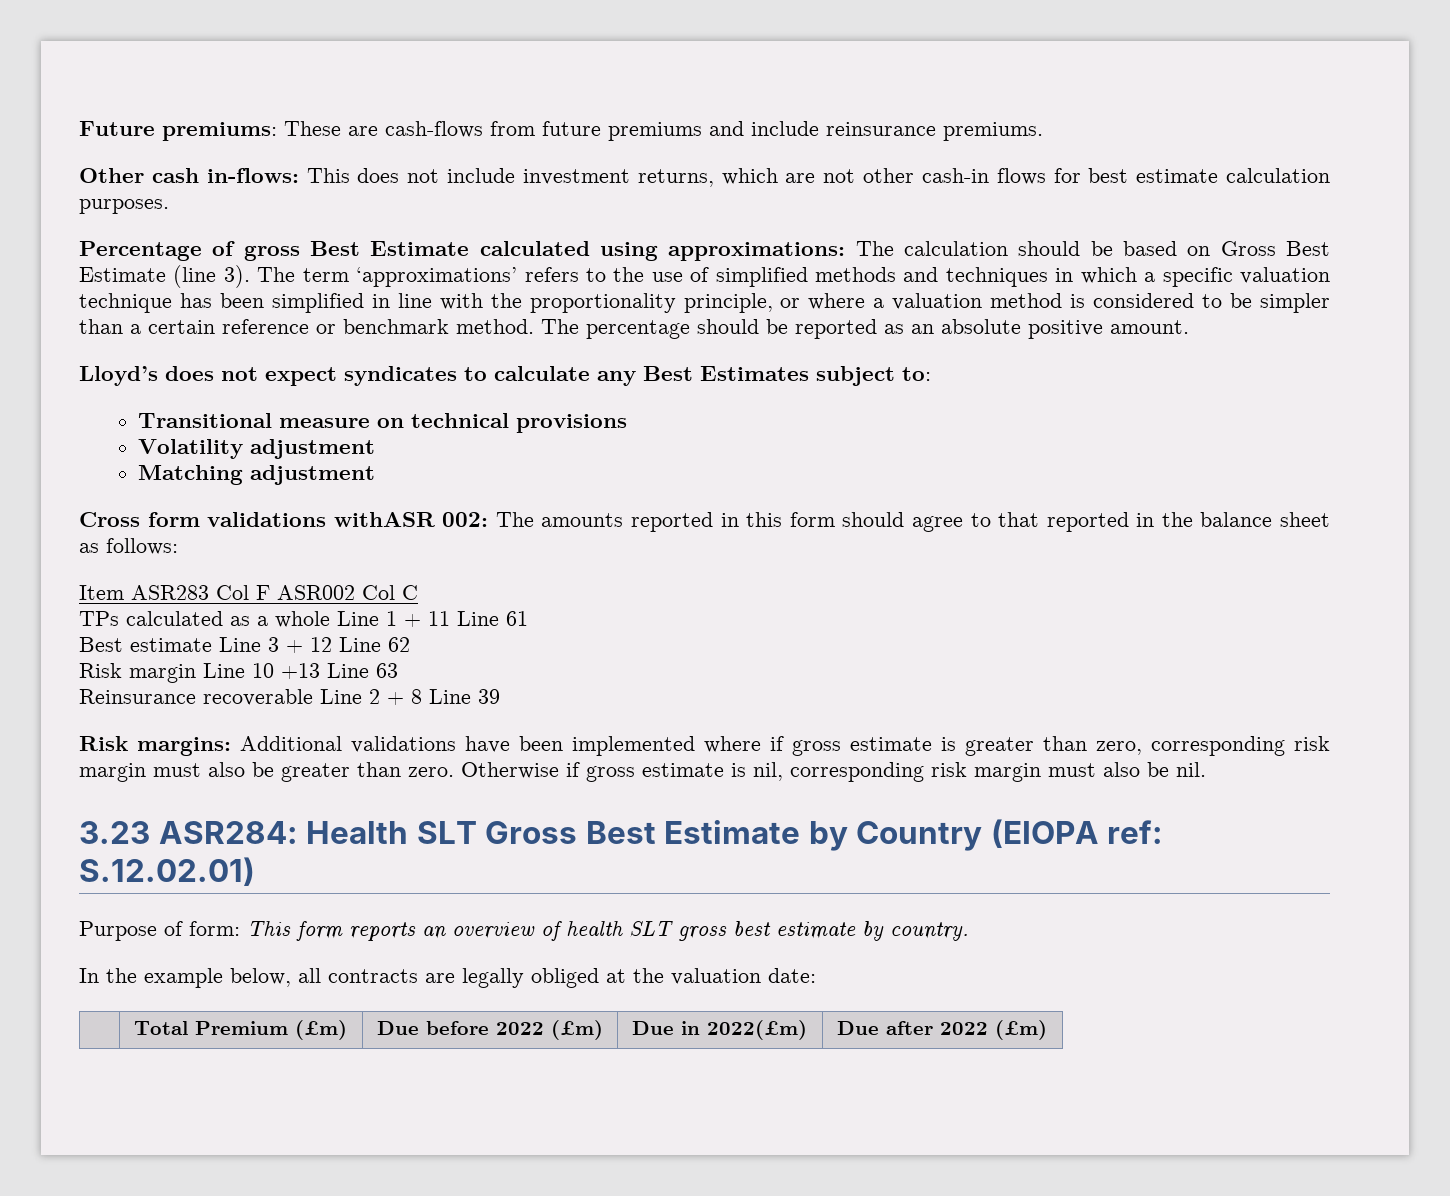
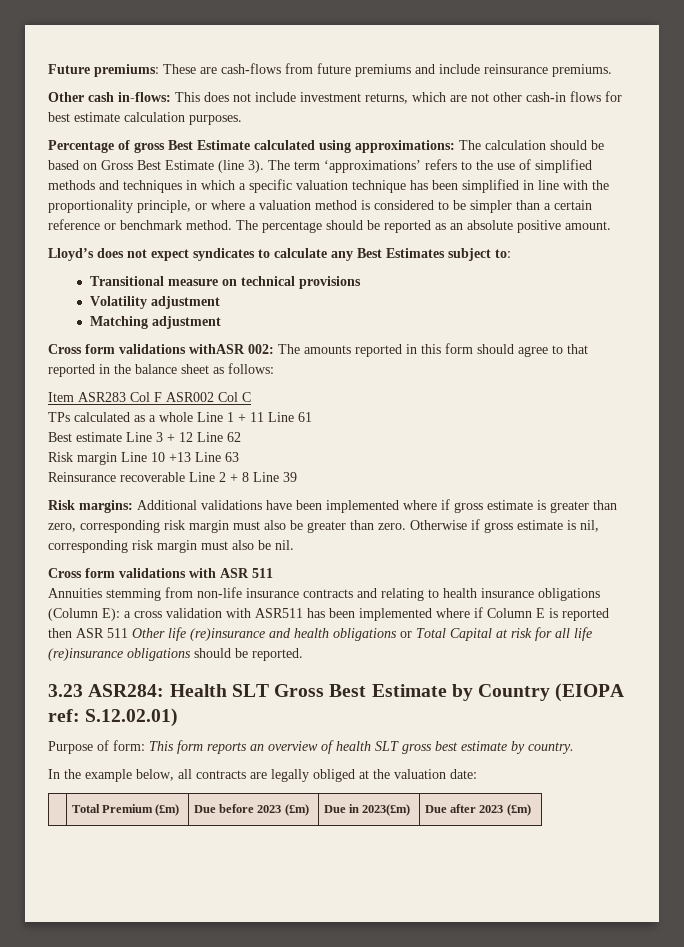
(1206, 769) none -> [48,568,273,578] [48,587,600,601] [48,607,609,621] [48,627,592,641] [48,648,303,661] // Cross form validations with ASR 511 // Annuities stemming from non-life insurance contracts and relating to health insurance obligations (Column E): a cross validation with ASR511 has been implemented where if Column E is reported then ASR 511 Other life (re)insurance and health obligations or Total Capital at risk for all life (re)insurance obligations should be reported.
[495,1022,544,1035] 2022 -> [257,805,282,813] 2023
[706,1020,807,1040] 2022(£m) -> [362,804,411,816] 2023(£m)
[939,1022,988,1035] 2022 -> [479,805,504,813] 2023

